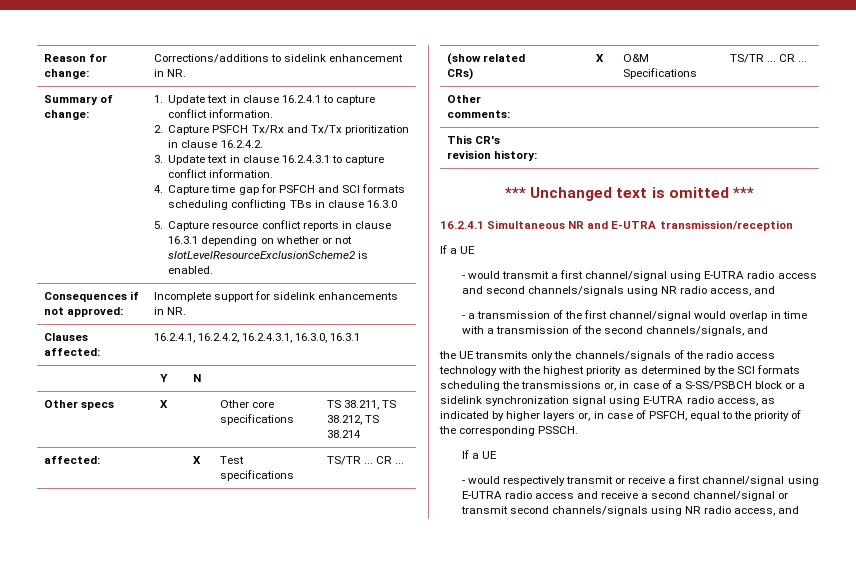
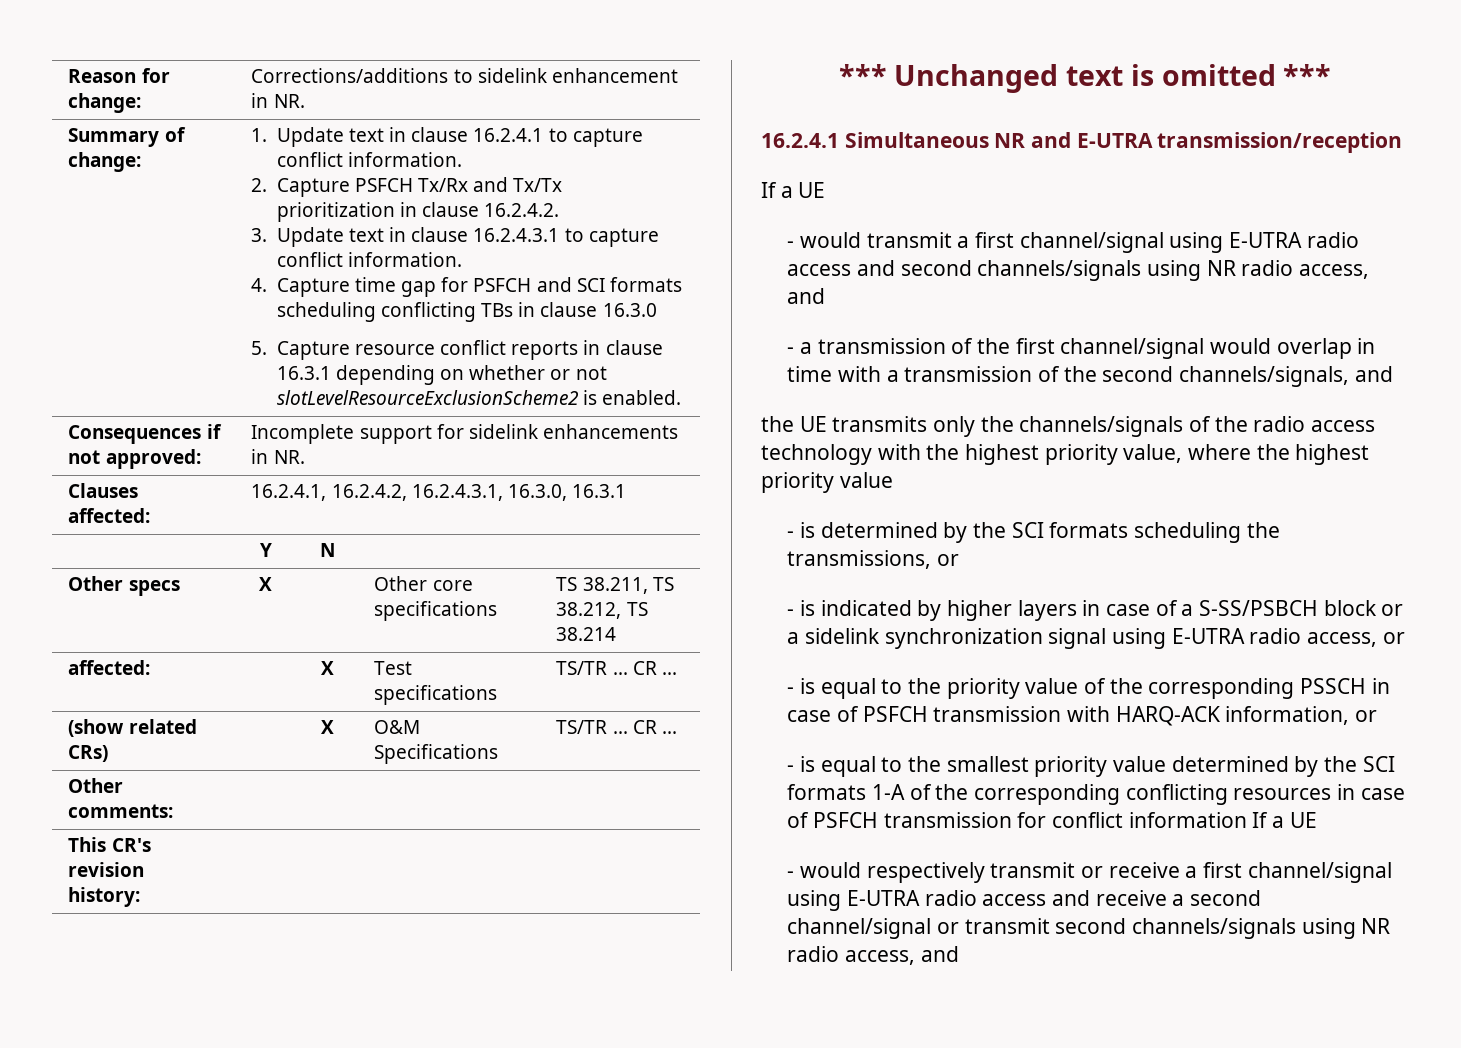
[623,368,638,374] as -> [1123,444,1370,465] [761,472,893,493] [787,522,815,538] value, where the highest priority value // - is
[521,381,617,391] transmissions or, -> [787,550,959,569] [787,600,1077,621] transmissions, or // - is indicated by higher layers
[760,398,775,404] [440,410,687,421] as indicated by higher layers or, in case of PSFCH, -> [1382,632,1405,644] [787,678,815,694] or // - is
[791,410,802,419] [439,426,579,436] of the corresponding PSSCH. // -> [1025,678,1390,699] [787,706,1377,726] [787,756,1395,777] [787,784,1405,805] [787,812,1247,828] value of the corresponding PSSCH in case of PSFCH transmission with HARQ-ACK information, or // - is equal to the smallest priority value determined by the SCI formats 1-A of the corresponding conflicting resources in case of PSFCH transmission for conflict information

